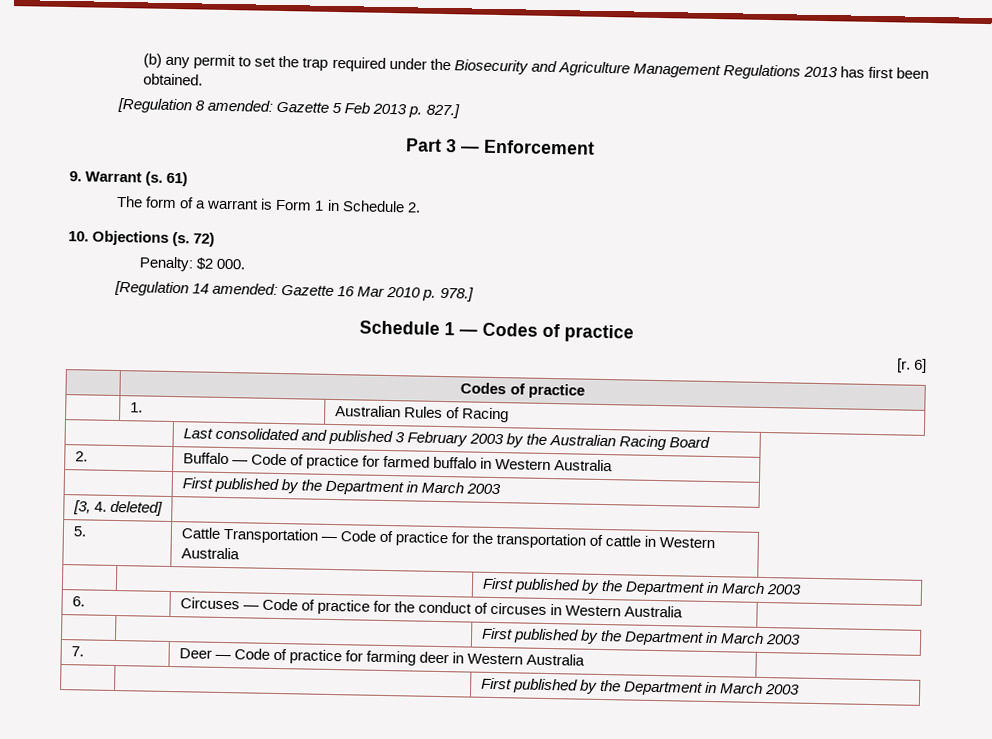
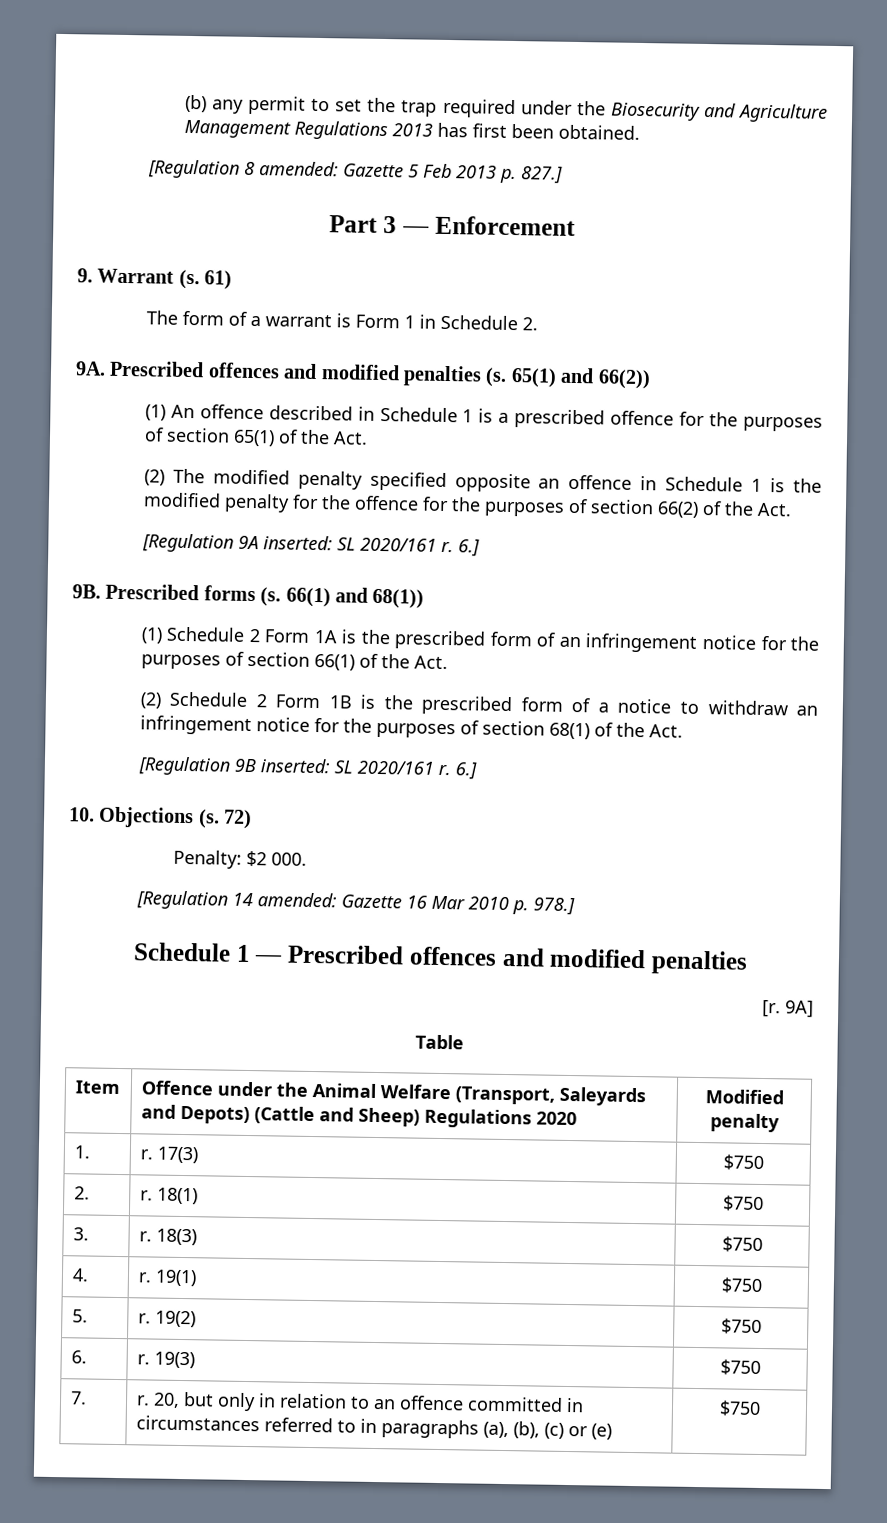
(421, 207) none -> [75,360,651,390] [144,404,823,432] [143,427,368,447] [143,468,822,493] [142,492,792,518] [141,533,480,557] [72,583,425,609] [140,626,819,653] [140,651,448,671] [139,691,819,716] [139,715,683,740] [137,756,477,780] // 9A. Prescribed offences and modified penalties (s. 65(1) and 66(2)) // (1) An offence described in Schedule 1 is a prescribed offence for the purposes of section 65(1) of the Act. // (2) The modified penalty specified opposite an offence in Schedule 1 is the modified penalty for the offence for the purposes of section 66(2) of the Act. // [Regulation 9A inserted: SL 2020/161 r. 6.] // 9B. Prescribed forms (s. 66(1) and 68(1)) // (1) Schedule 2 Form 1A is the prescribed form of an infringement notice for the purposes of section 66(1) of the Act. // (2) Schedule 2 Form 1B is the prescribed form of a notice to withdraw an infringement notice for the purposes of section 68(1) of the Act. // [Regulation 9B inserted: SL 2020/161 r. 6.]
[482,322,634,343] [896,358,927,373] [460,382,585,399] [129,402,143,413] [334,405,509,423] [182,427,711,451] [74,451,88,462] [182,452,614,472] [181,477,502,496] [72,500,163,516] [72,526,87,537] [180,527,716,549] [180,547,240,560] [481,577,803,596] [71,596,85,607] [179,597,684,618] [481,627,802,646] [70,646,84,657] [178,648,586,666] [480,677,801,696] Codes of practice // [r. 6] // | Codes of practice // | 1. | Australian Rules of Racing // | Last consolidated and published 3 February 2003 by the Australian Racing Board // 2. | Buffalo — Code of practice for farmed buffalo in Western Australia // | First published by the Department in March 2003 // [3, 4. deleted] // 5. | Cattle Transportation — Code of practice for the transportation of cattle in Western Australia // | | First published by the Department in March 2003 // 6. | Circuses — Code of practice for the conduct of circuses in Western Australia // | | First published by the Department in March 2003 // 7. | Deer — Code of practice for farming deer in Western Australia // | | First published by the Department in March 2003 -> [287,944,749,975] [762,999,814,1018] [414,1034,464,1050] [74,1080,120,1095] [140,1080,646,1107] [140,1104,577,1129] [704,1089,784,1105] [709,1113,780,1133] [73,1145,90,1159] [139,1146,198,1164] [722,1154,764,1171] [73,1186,90,1200] [139,1187,198,1205] [722,1195,764,1212] [72,1227,89,1241] [138,1228,197,1246] [721,1236,763,1253] [71,1268,89,1282] [137,1269,197,1287] [720,1277,763,1294] [71,1309,88,1323] [137,1310,196,1328] [720,1318,762,1335] [70,1350,87,1364] [136,1351,195,1369] [719,1359,761,1375] [69,1391,87,1405] [135,1392,584,1413] [135,1415,612,1440] [718,1400,761,1416] Prescribed offences and modified penalties // [r. 9A] // Table // Item | Offence under the Animal Welfare (Transport, Saleyards and Depots) (Cattle and Sheep) Regulations 2020 | Modified penalty // 1. | r. 17(3) | $750 // 2. | r. 18(1) | $750 // 3. | r. 18(3) | $750 // 4. | r. 19(1) | $750 // 5. | r. 19(2) | $750 // 6. | r. 19(3) | $750 // 7. | r. 20, but only in relation to an offence committed in circumstances referred to in paragraphs (a), (b), (c) or (e) | $750

